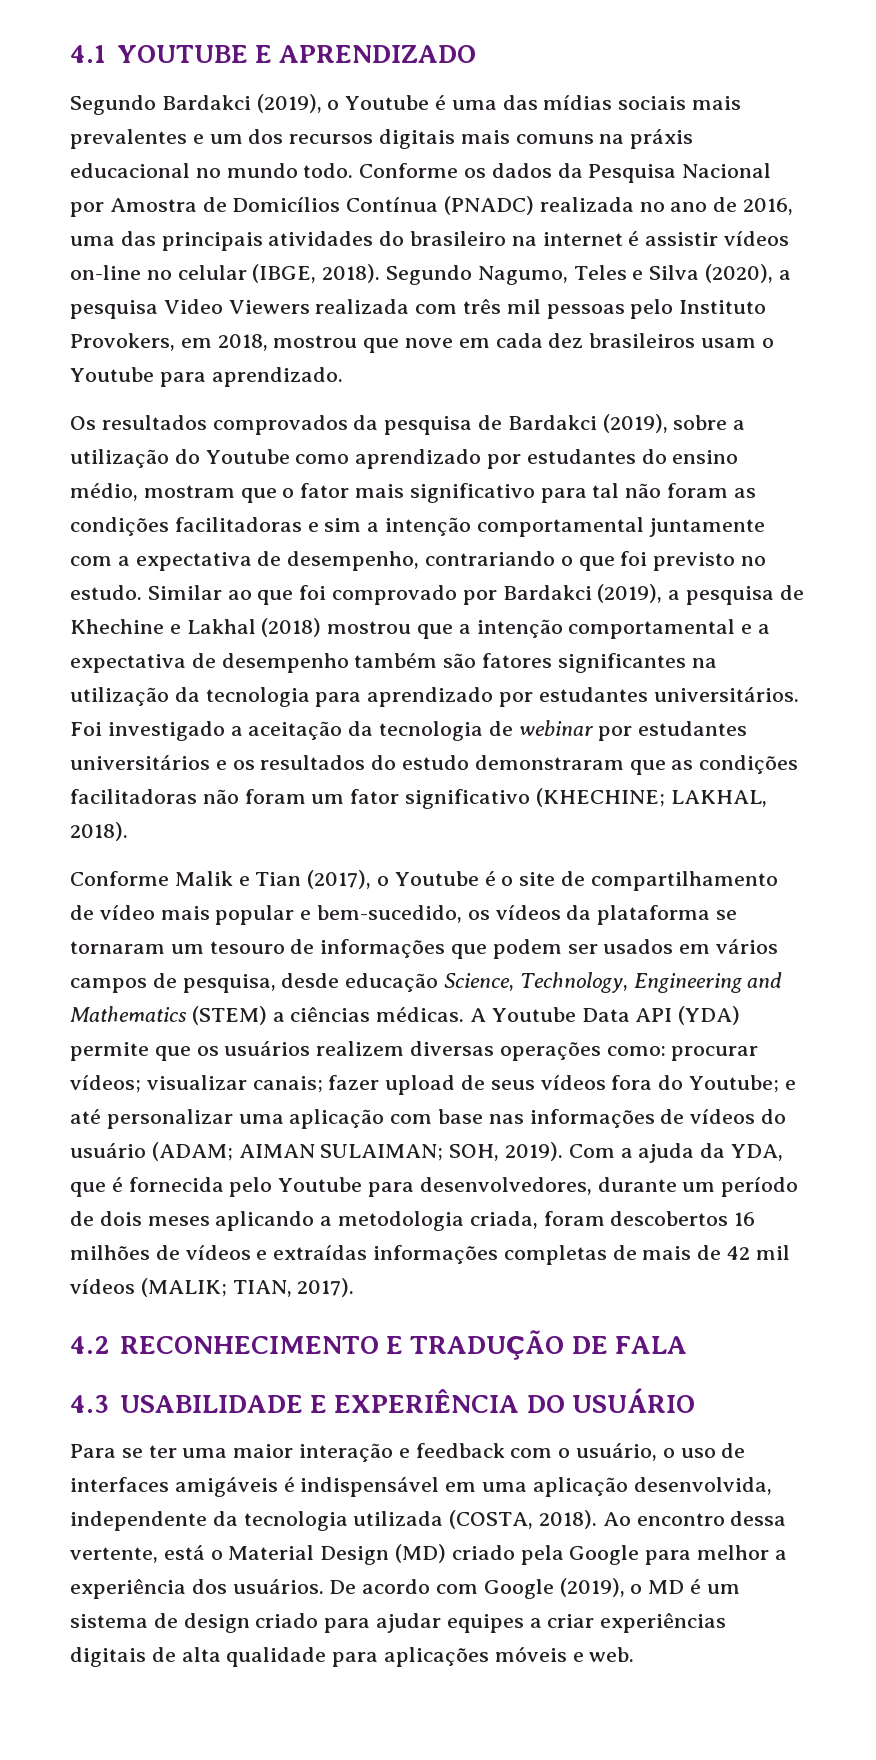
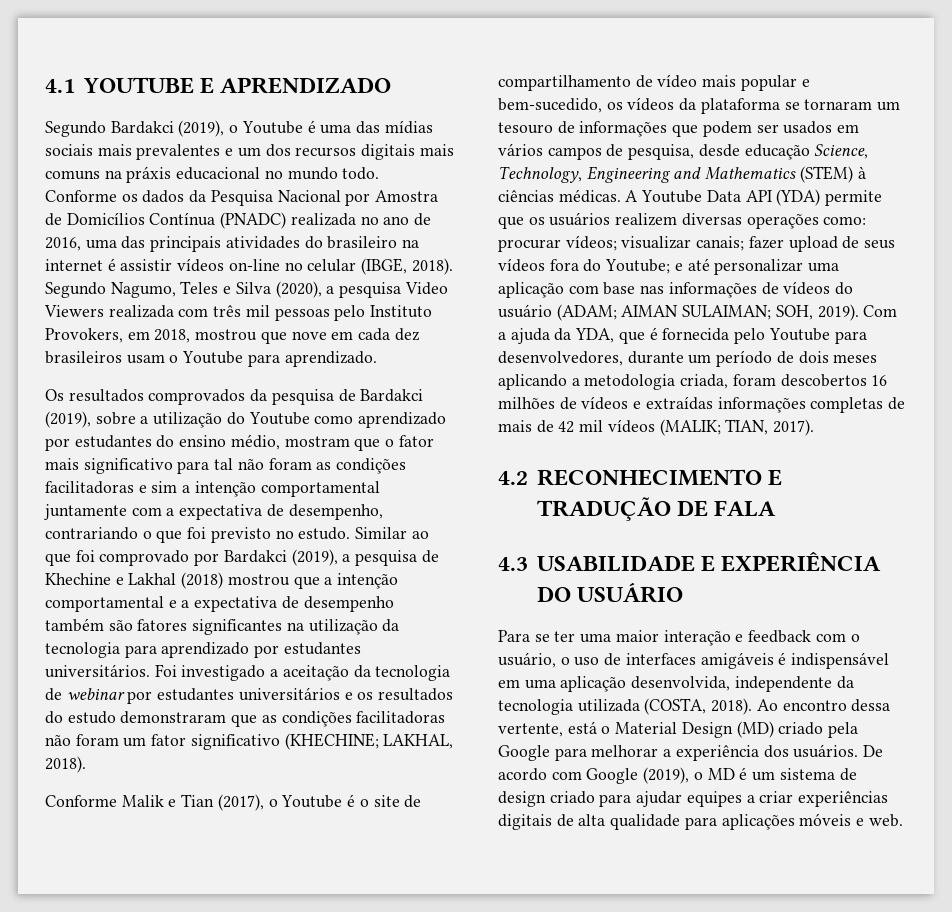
[272,1012,285,1022] a -> [857,166,866,179] à
[697,1545,770,1560] melhor -> [591,745,659,757] melhorar

